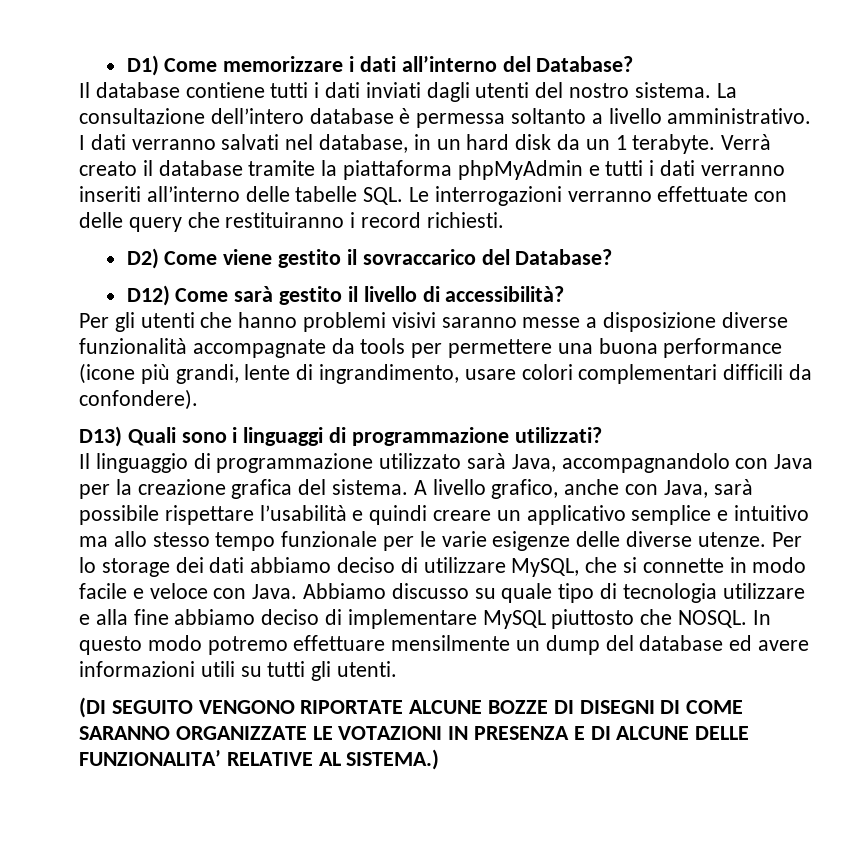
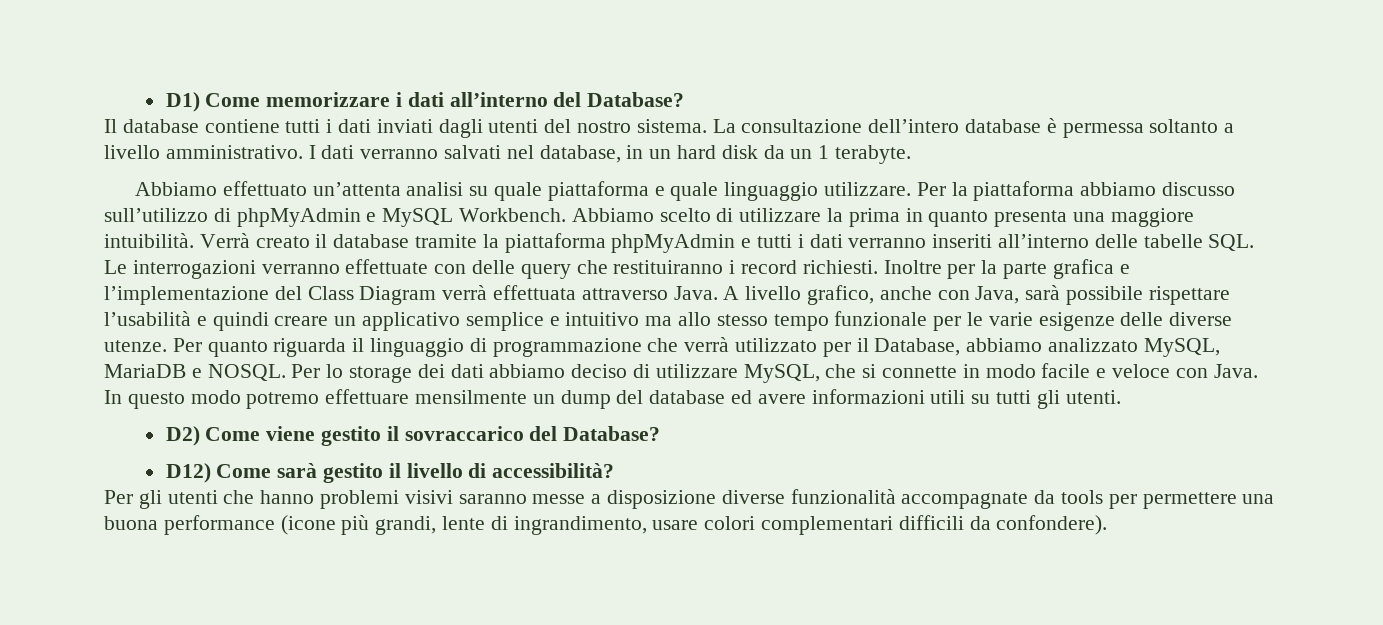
(716, 144) none -> [134,181,1236,201] [104,208,1194,227] [104,233,194,248] // Abbiamo effettuato un’attenta analisi su quale piattaforma e quale linguaggio utilizzare. Per la piattaforma abbiamo discusso sull’utilizzo di phpMyAdmin e MySQL Workbench. Abbiamo scelto di utilizzare la prima in quanto presenta una maggiore intuibilità.
(504, 220) none -> [883,259,1130,279] [104,285,1230,305] [104,311,1233,331] [104,337,1220,357] [104,363,1258,383] [104,389,1121,409] Inoltre per la parte grafica e l’implementazione del Class Diagram verrà effettuata attraverso Java. A livello grafico, anche con Java, sarà possibile rispettare l’usabilità e quindi creare un applicativo semplice e intuitivo ma allo stesso tempo funzionale per le varie esigenze delle diverse utenze. Per quanto riguarda il linguaggio di programmazione che verrà utilizzato per il Database, abbiamo analizzato MySQL, MariaDB e NOSQL. Per lo storage dei dati abbiamo deciso di utilizzare MySQL, che si connette in modo facile e veloce con Java. In questo modo potremo effettuare mensilmente un dump del database ed avere informazioni utili su tutti gli utenti.
[79,426,602,447] [79,453,814,473] [79,479,753,499] [79,505,810,525] [79,531,802,551] [79,557,807,577] [79,583,805,603] [79,609,771,629] [79,635,810,655] [79,661,398,681] [79,697,744,718] [79,726,750,740] [79,749,440,770] // D13) Quali sono i linguaggi di programmazione utilizzati? // Il linguaggio di programmazione utilizzato sarà Java, accompagnandolo con Java per la creazione grafica del sistema. A livello grafico, anche con Java, sarà possibile rispettare l’usabilità e quindi creare un applicativo semplice e intuitivo ma allo stesso tempo funzionale per le varie esigenze delle diverse utenze. Per lo storage dei dati abbiamo deciso di utilizzare MySQL, che si connette in modo facile e veloce con Java. Abbiamo discusso su quale tipo di tecnologia utilizzare e alla fine abbiamo deciso di implementare MySQL piuttosto che NOSQL. In questo modo potremo effettuare mensilmente un dump del database ed avere informazioni utili su tutti gli utenti. // (DI SEGUITO VENGONO RIPORTATE ALCUNE BOZZE DI DISEGNI DI COME SARANNO ORGANIZZATE LE VOTAZIONI IN PRESENZA E DI ALCUNE DELLE FUNZIONALITA’ RELATIVE AL SISTEMA.) -> (1108, 525) none

